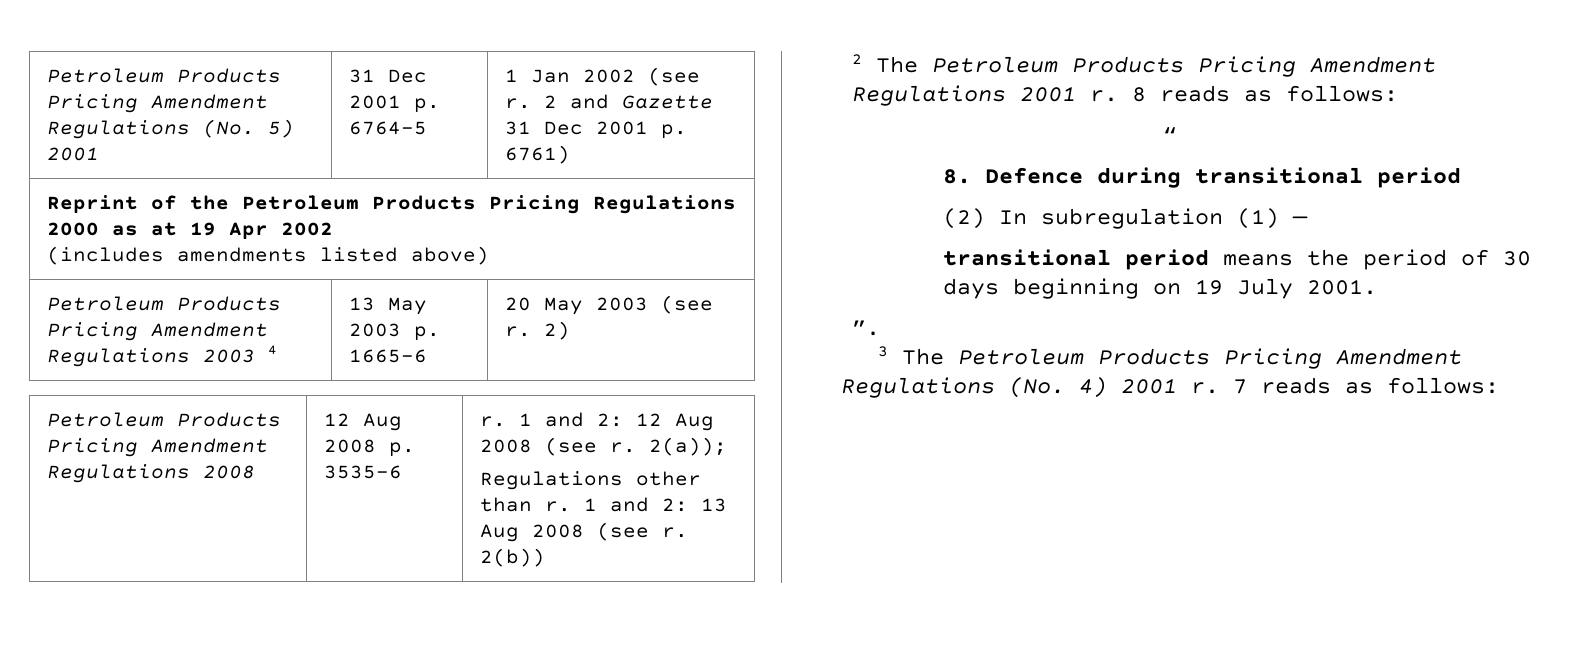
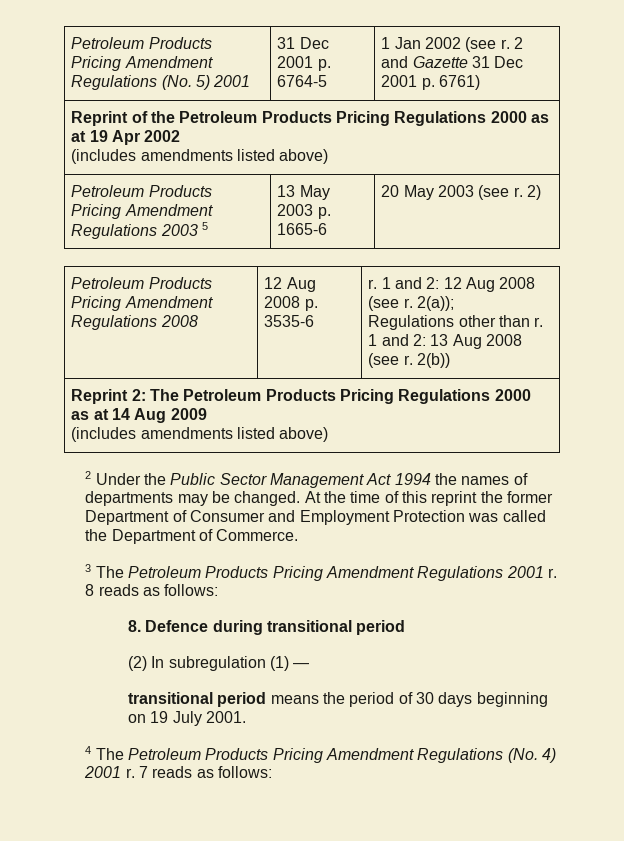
[267,345,277,355] 4 -> [202,222,209,230] 5
[852,54,863,64] // 2 -> [71,389,531,404] [71,408,207,423] [71,427,329,442] [85,471,528,488] [85,491,553,506] [85,510,546,525] [85,529,299,544] [85,564,92,572] // Reprint 2: The Petroleum Products Pricing Regulations 2000 as at 14 Aug 2009 // (includes amendments listed above) // 2 Under the Public Sector Management Act 1994 the names of departments may be changed. At the time of this reprint the former Department of Consumer and Employment Protection was called the Department of Commerce. // 3
[1163,127,1177,142] // “ -> (219, 590) none
[852,320,881,336] [878,346,888,357] ”. // 3 -> [85,746,92,754] 4

